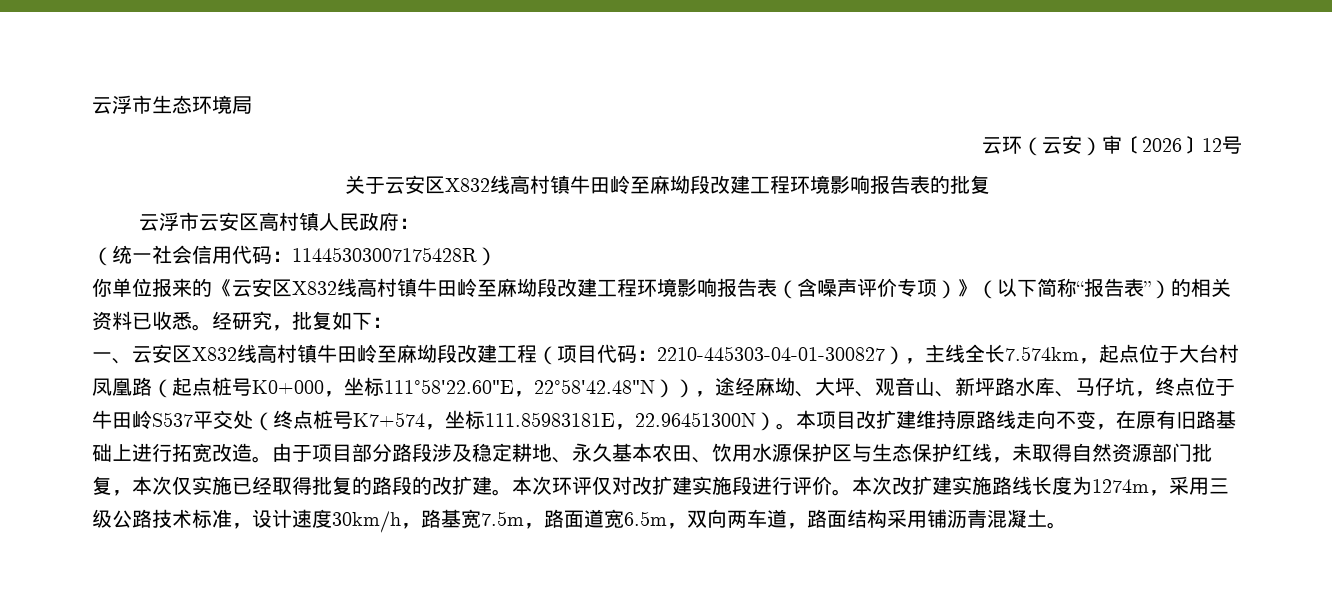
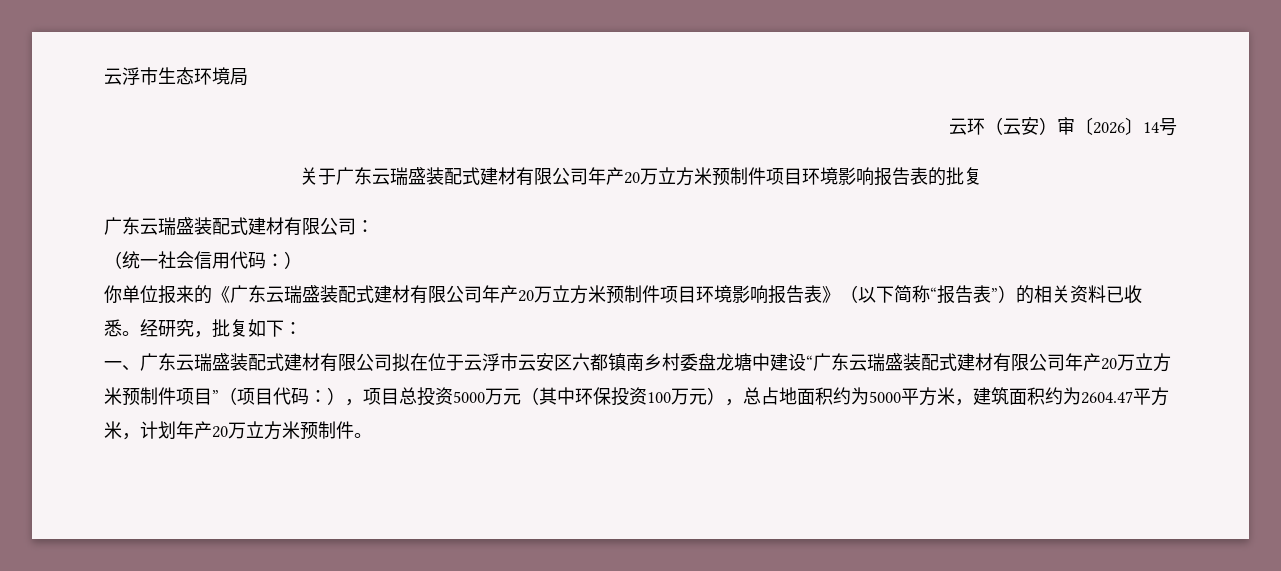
[1202,138,1222,152] 12 -> [1143,122,1159,133] 14
[384,175,790,194] 云安区X832线高村镇牛田岭至麻坳段改建工程 -> [335,167,802,186] 广东云瑞盛装配式建材有限公司年产20万立方米预制件项目
[139,212,400,231] 云浮市云安区高村镇人民政府 -> [104,217,356,236] 广东云瑞盛装配式建材有限公司
[292,247,477,262] 11445303007175428R -> (284, 260) none
[232,278,957,299] 云安区X832线高村镇牛田岭至麻坳段改建工程环境影响报告表（含噪声评价专项） -> [230,285,822,304] 广东云瑞盛装配式建材有限公司年产20万立方米预制件项目环境影响报告表
[132,344,1239,365] [92,377,1235,398] [92,410,1236,431] [92,443,1212,463] [92,476,1229,496] [92,509,1047,533] 云安区X832线高村镇牛田岭至麻坳段改建工程（项目代码：2210-445303-04-01-300827），主线全长7.574km，起点位于大台村凤凰路（起点桩号K0+000，坐标111°58′22.60″E，22°58′42.48″N）），途经麻坳、大坪、观音山、新坪路水库、马仔坑，终点位于牛田岭S537平交处（终点桩号K7+574，坐标111.85983181E，22.96451300N）。本项目改扩建维持原路线走向不变，在原有旧路基础上进行拓宽改造。由于项目部分路段涉及稳定耕地、永久基本农田、饮用水源保护区与生态保护红线，未取得自然资源部门批复，本次仅实施已经取得批复的路段的改扩建。本次环评仅对改扩建实施段进行评价。本次改扩建实施路线长度为1274m，采用三级公路技术标准，设计速度30km/h，路基宽7.5m，路面道宽6.5m，双向两车道，路面结构采用铺沥青混凝土 -> [140,353,1171,372] [104,387,1169,406] [104,421,354,440] 广东云瑞盛装配式建材有限公司拟在位于云浮市云安区六都镇南乡村委盘龙塘中建设“广东云瑞盛装配式建材有限公司年产20万立方米预制件项目”（项目代码：），项目总投资5000万元（其中环保投资100万元），总占地面积约为5000平方米，建筑面积约为2604.47平方米，计划年产20万立方米预制件

